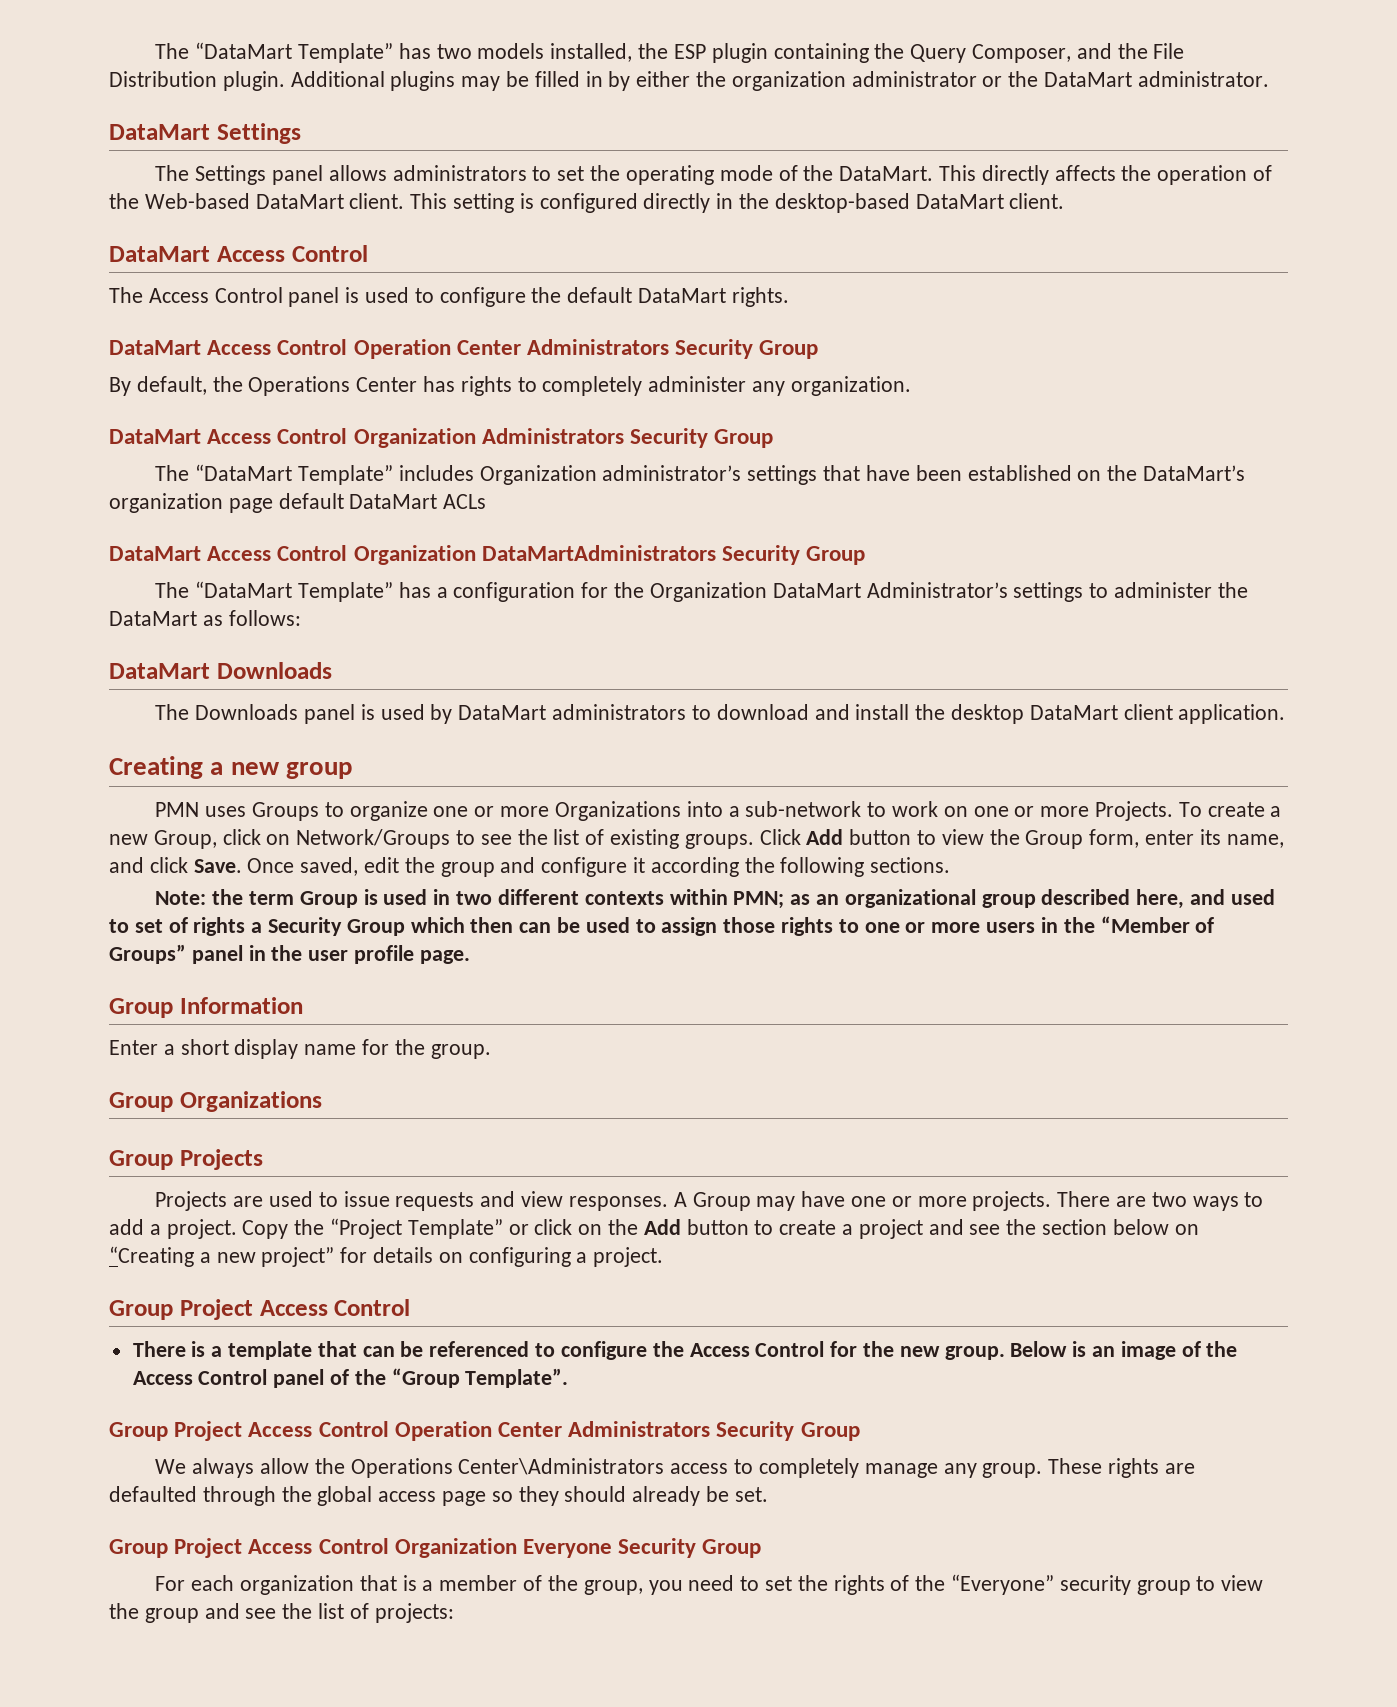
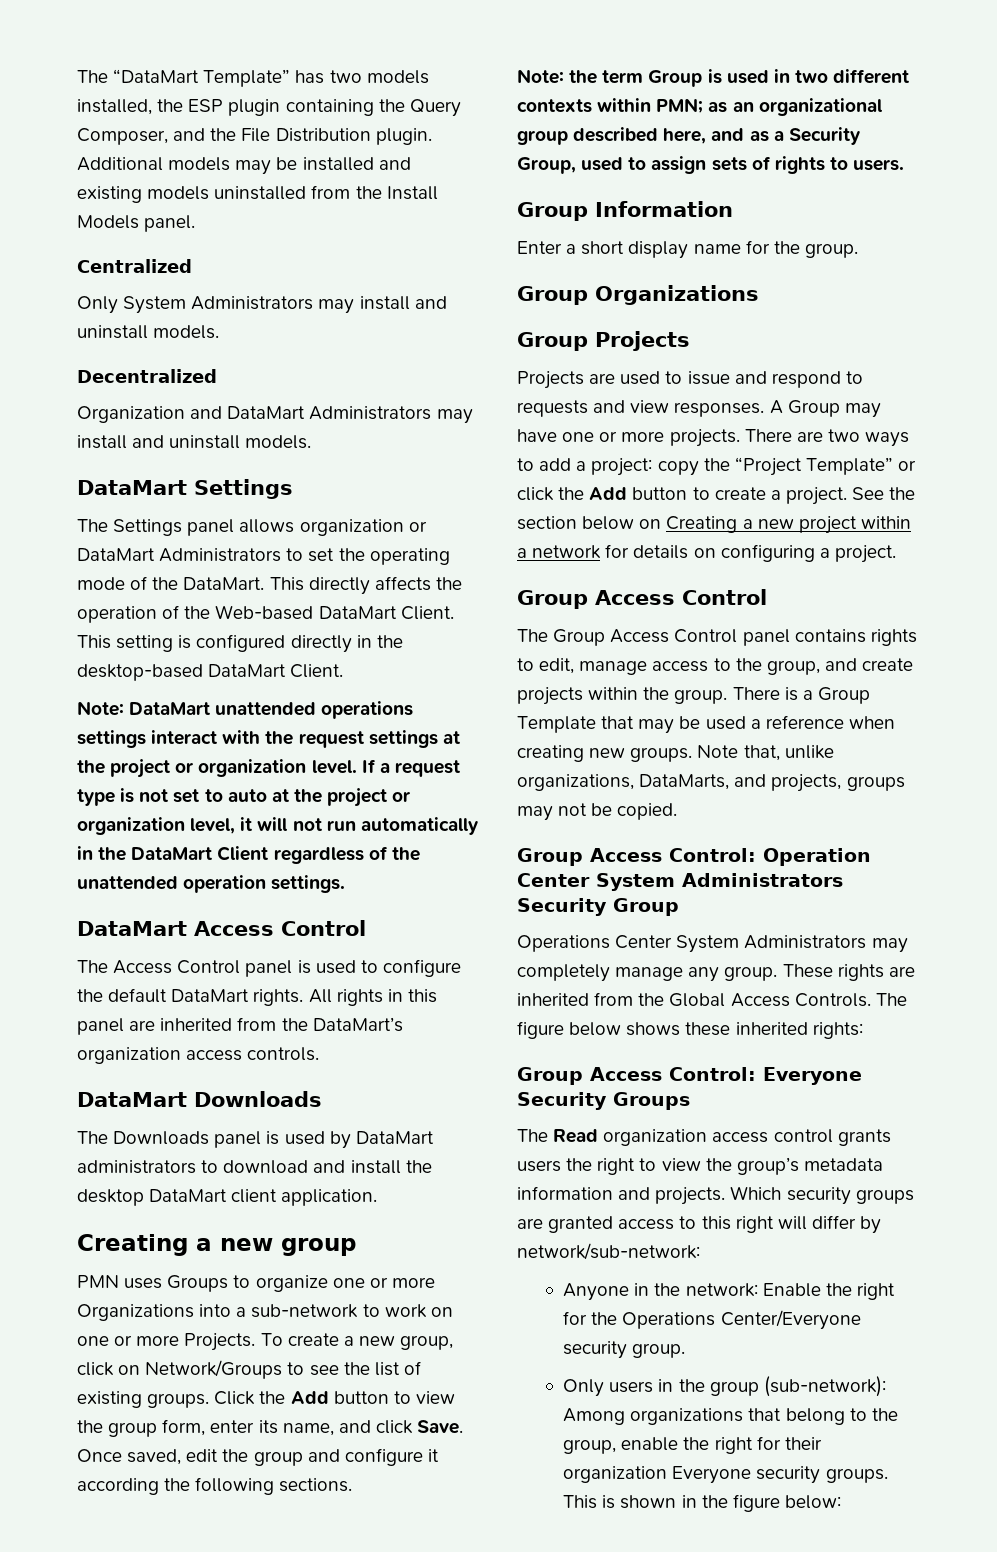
[390,71,1269,91] plugins may be filled in by either the organization administrator or the DataMart administrator. -> [168,157,411,175] [77,185,438,203] [77,215,196,232] [77,259,192,273] [77,296,447,314] [77,325,220,339] [77,369,217,383] [77,406,473,424] [77,435,312,449] models may be installed and existing models uninstalled from the Install Models panel. // Centralized // Only System Administrators may install and uninstall models. // Decentralized // Organization and DataMart Administrators may install and uninstall models.
[392,165,527,181] administrators -> [299,519,427,536] [77,548,282,562] organization or DataMart Administrators
[349,193,405,209] client. -> [400,606,454,620] Client.
[1009,193,1065,209] client. -> [290,664,344,678] [77,701,414,719] [77,730,460,748] [77,759,460,778] [77,788,411,807] [77,817,478,835] [77,846,420,864] [77,875,346,893] Client. // Note: DataMart unattended operations settings interact with the request settings at the project or organization level. If a request type is not set to auto at the project or organization level, it will not run automatically in the DataMart Client regardless of the unattended operation settings.
[109,339,819,359] [109,376,911,396] [109,428,774,448] [155,464,1245,485] [109,493,487,513] [109,545,866,565] [155,581,1248,602] [109,610,301,626] // DataMart Access Control Operation Center Administrators Security Group // By default, the Operations Center has rights to completely administer any organization. // DataMart Access Control Organization Administrators Security Group // The “DataMart Template” includes Organization administrator’s settings that have been established on the DataMart’s organization page default DataMart ACLs // DataMart Access Control Organization DataMartAdministrators Security Group // The “DataMart Template” has a configuration for the Organization DataMart Administrator’s settings to administer the DataMart as follows: -> [308,989,437,1006] [77,1017,403,1035] [77,1047,320,1064] All rights in this panel are inherited from the DataMart’s organization access controls.
[153,830,217,849] Group, -> [400,1335,454,1350] group,
(801, 837) none -> [259,1391,286,1404] the
[1025,830,1084,849] Group -> [108,1422,158,1437] group
[1230,889,1275,905] [109,916,1215,936] [109,944,470,964] used to set of rights a Security Group which then can be used to assign those rights to one or more users in the “Member of Groups” panel in the user profile page. -> [749,127,860,145] [517,156,905,174] as a Security Group, used to assign sets of rights to users.
(390, 1199) none -> [734,371,863,388] and respond to
[166,1219,289,1239] project. Copy -> [591,458,699,476] project: copy
[578,1224,603,1235] on -> (554, 494) none
[858,1219,1001,1239] project and see -> [785,487,885,505] project. See
[109,1246,335,1267] “Creating a new project” -> [666,516,911,534] [517,545,602,559] Creating a new project within a network
[179,1299,411,1320] [132,1341,1238,1360] [132,1368,569,1388] [109,1421,860,1441] [155,1458,754,1478] Project Access Control // There is a template that can be referenced to configure the Access Control for the new group. Below is an image of the Access Control panel of the “Group Template”. // Group Project Access Control Operation Center Administrators Security Group // We always allow the Operations Center\Administrators access to -> [595,589,767,605] [517,629,917,646] [517,658,914,675] [517,687,870,705] [517,715,895,734] [517,745,834,762] [517,774,905,792] [517,803,678,821] [517,848,871,866] [517,873,843,891] [517,898,679,916] [517,935,908,953] Access Control // The Group Access Control panel contains rights to edit, manage access to the group, and create projects within the group. There is a Group Template that may be used a reference when creating new groups. Note that, unlike organizations, DataMarts, and projects, groups may not be copied. // Group Access Control: Operation Center System Administrators Security Group // Operations Center System Administrators may
[109,1486,768,1506] [109,1538,762,1558] [155,1574,1264,1595] [109,1603,454,1623] defaulted through the global access page so they should already be set. // Group Project Access Control Organization Everyone Security Group // For each organization that is a member of the group, you need to set the rights of the “Everyone” security group to view the group and see the list of projects: -> [517,992,907,1007] [517,1021,863,1039] [517,1067,862,1085] [517,1092,690,1110] [517,1129,891,1146] [517,1157,883,1175] [517,1186,914,1205] [517,1215,882,1234] [517,1243,700,1260] [563,1283,895,1301] [563,1310,861,1330] [563,1341,686,1359] [563,1376,886,1397] [563,1408,898,1425] [563,1436,822,1454] [563,1466,888,1484] [563,1494,841,1512] inherited from the Global Access Controls. The figure below shows these inherited rights: // Group Access Control: Everyone Security Groups // The Read organization access control grants users the right to view the group’s metadata information and projects. Which security groups are granted access to this right will differ by network/sub-network: // Anyone in the network: Enable the right for the Operations Center/Everyone security group. // Only users in the group (sub-network): Among organizations that belong to the group, enable the right for their organization Everyone security groups. This is shown in the figure below:

